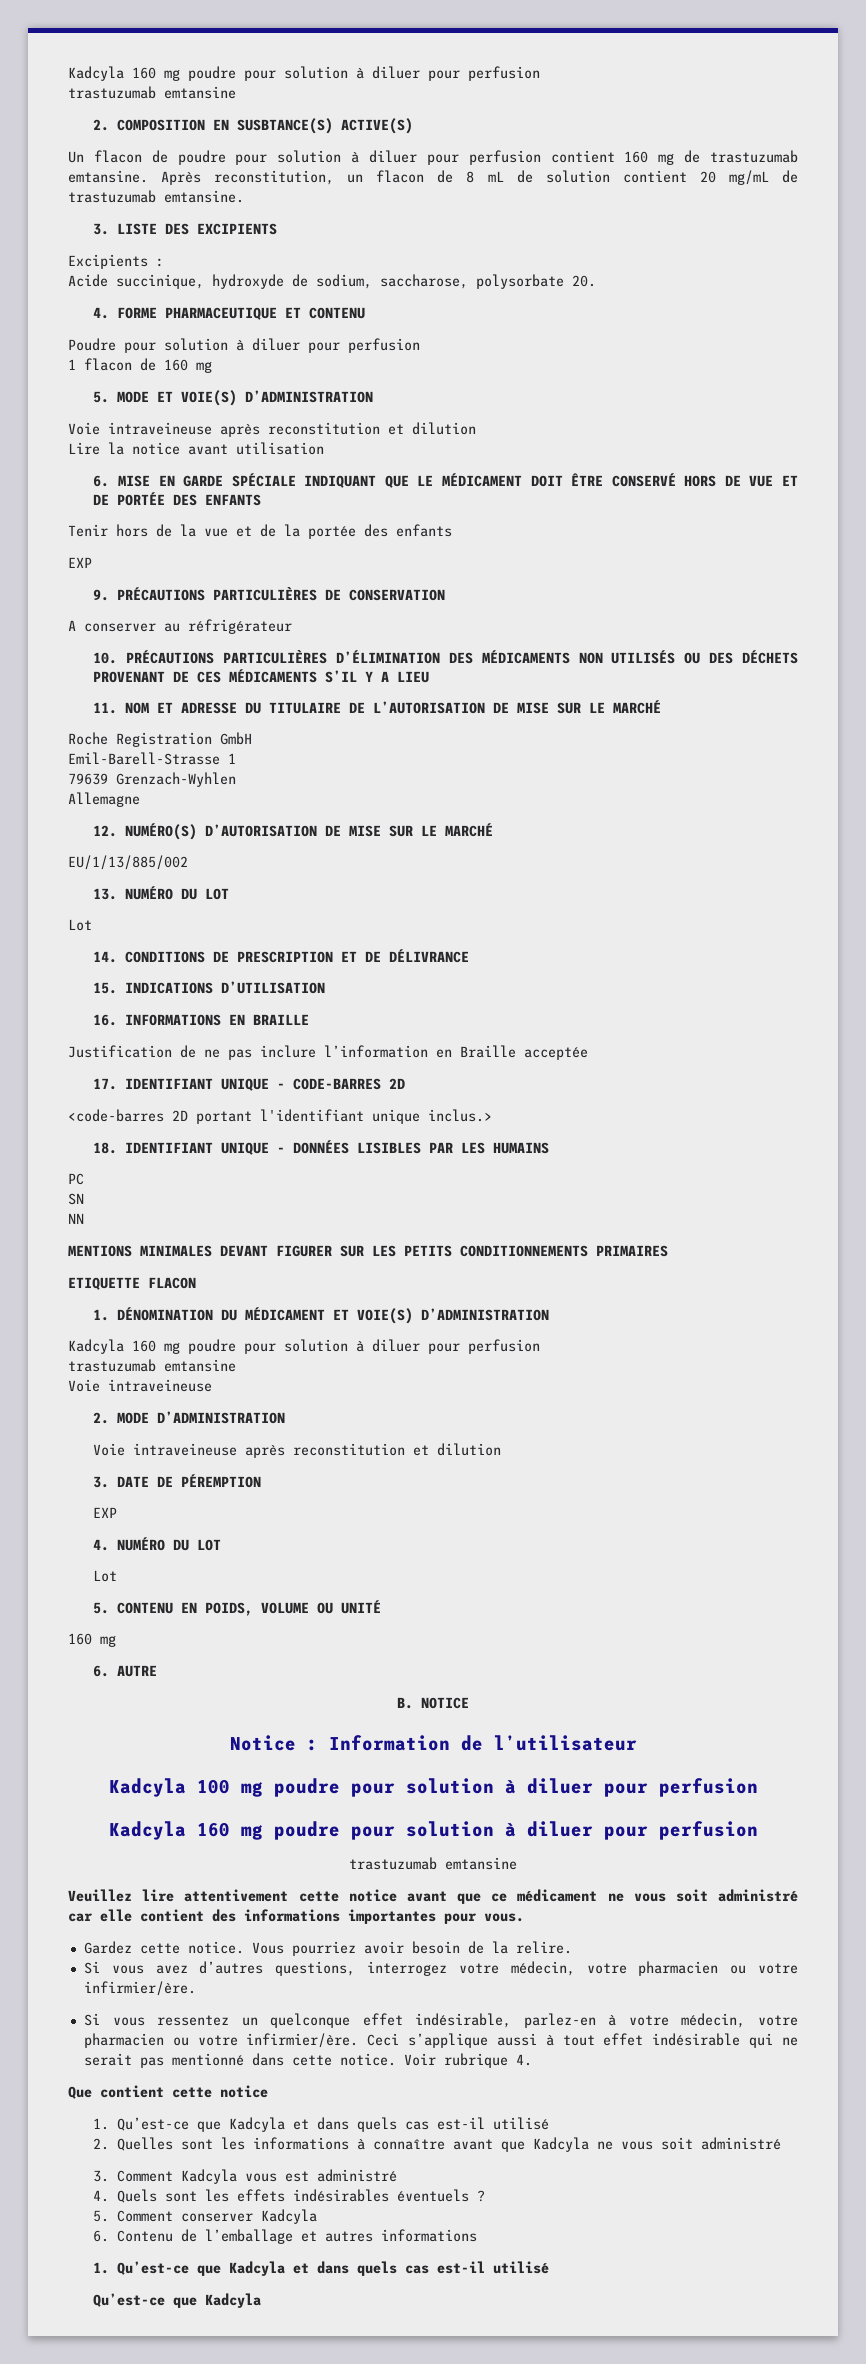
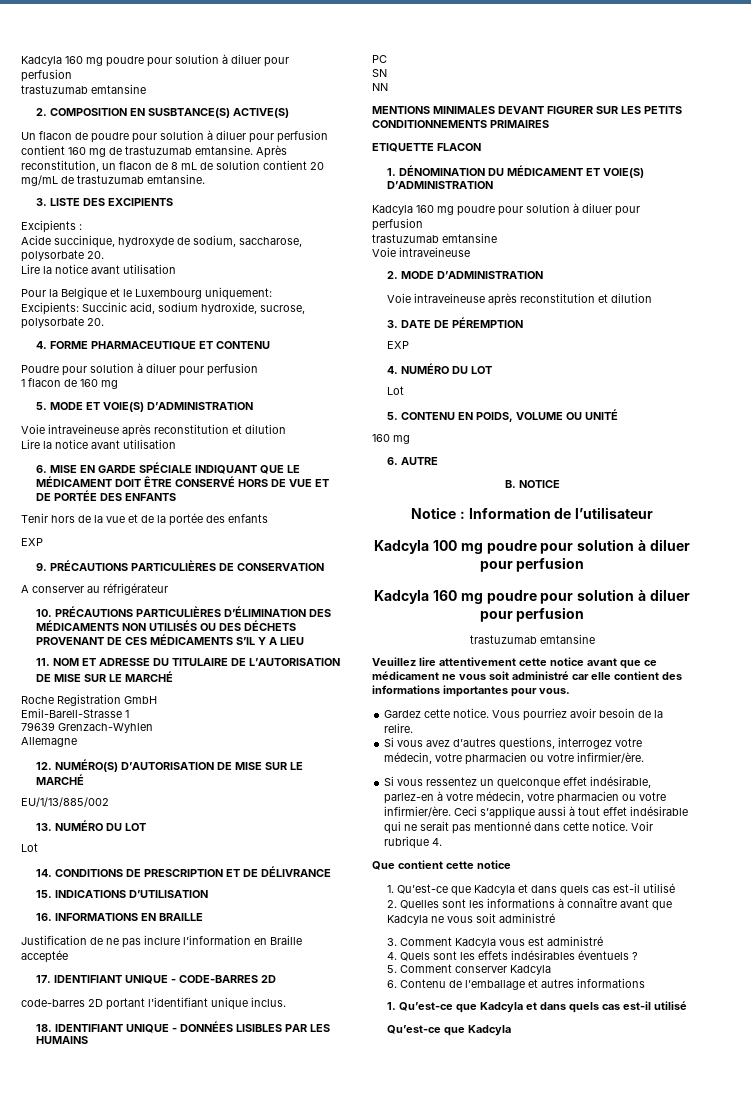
(596, 281) none -> [21,264,176,274] [21,287,272,300] [21,302,305,315] [21,317,104,329] // Lire la notice avant utilisation // Pour la Belgique et le Luxembourg uniquement: // Excipients: Succinic acid, sodium hydroxide, sucrose, polysorbate 20.
[68,1109,164,1122] <code-barres -> [21,999,85,1007] code-barres
[428,1109,492,1122] inclus.> -> [251,997,286,1007] inclus.

